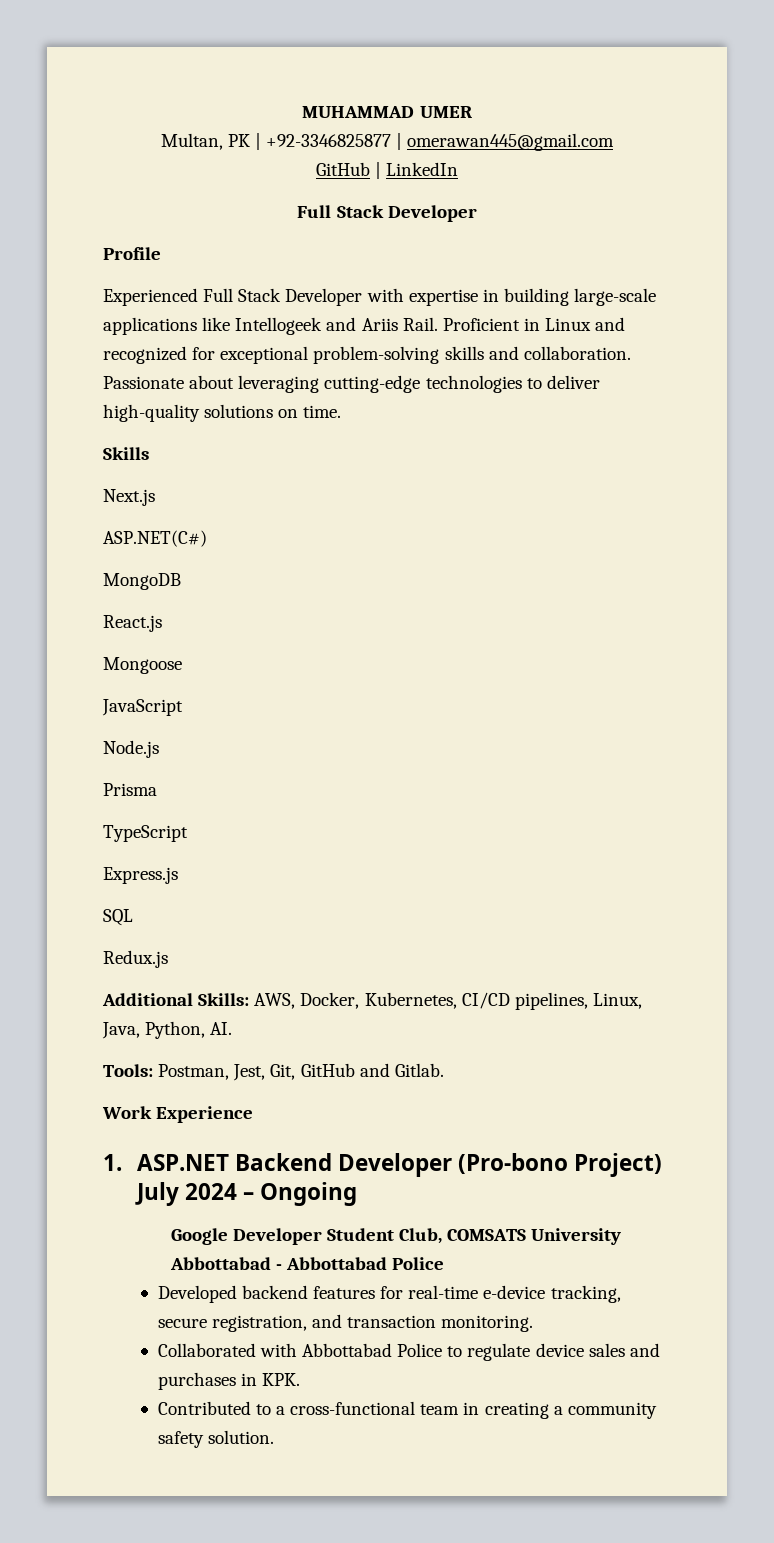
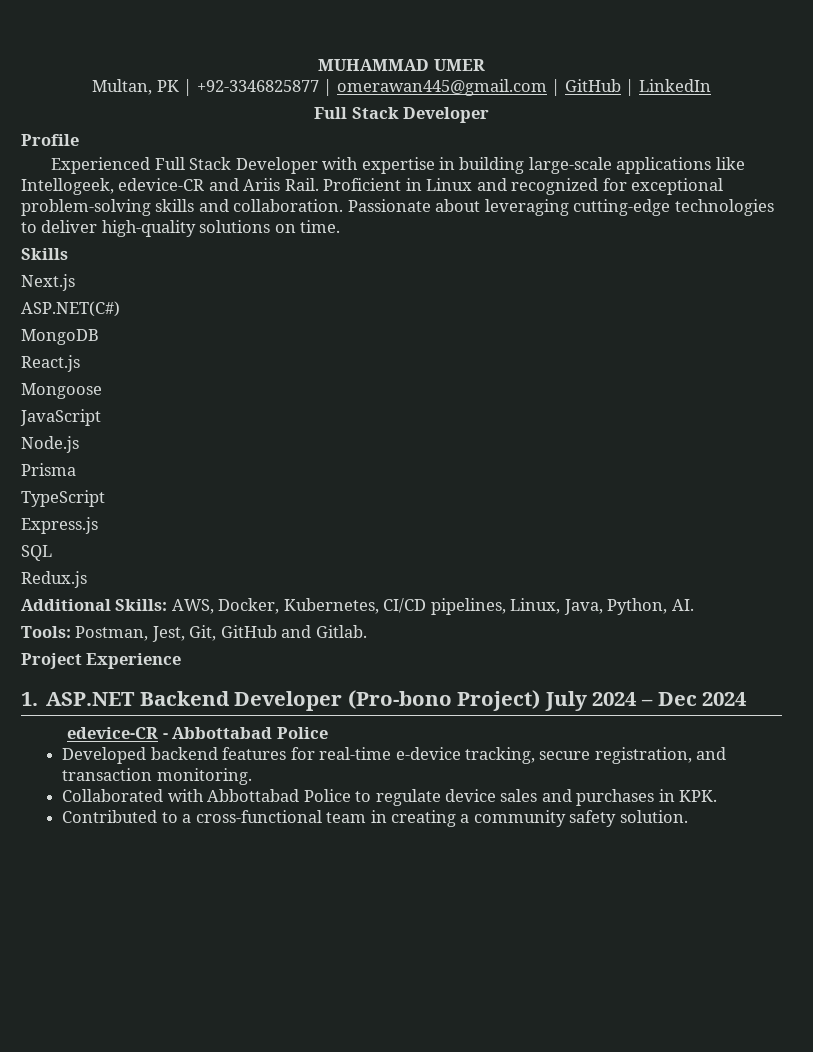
(615, 142) // -> [551,79,561,96] |
[235,317,323,335] Intellogeek -> [21,178,205,195] Intellogeek, edevice-CR
[102,1106,152,1119] Work -> [21,653,82,669] Project
[260,1182,358,1206] [170,1228,622,1245] [169,1257,271,1270] Ongoing // Google Developer Student Club, COMSATS University Abbottabad -> [657,692,748,706] [67,727,159,739] Dec 2024 // edevice-CR

